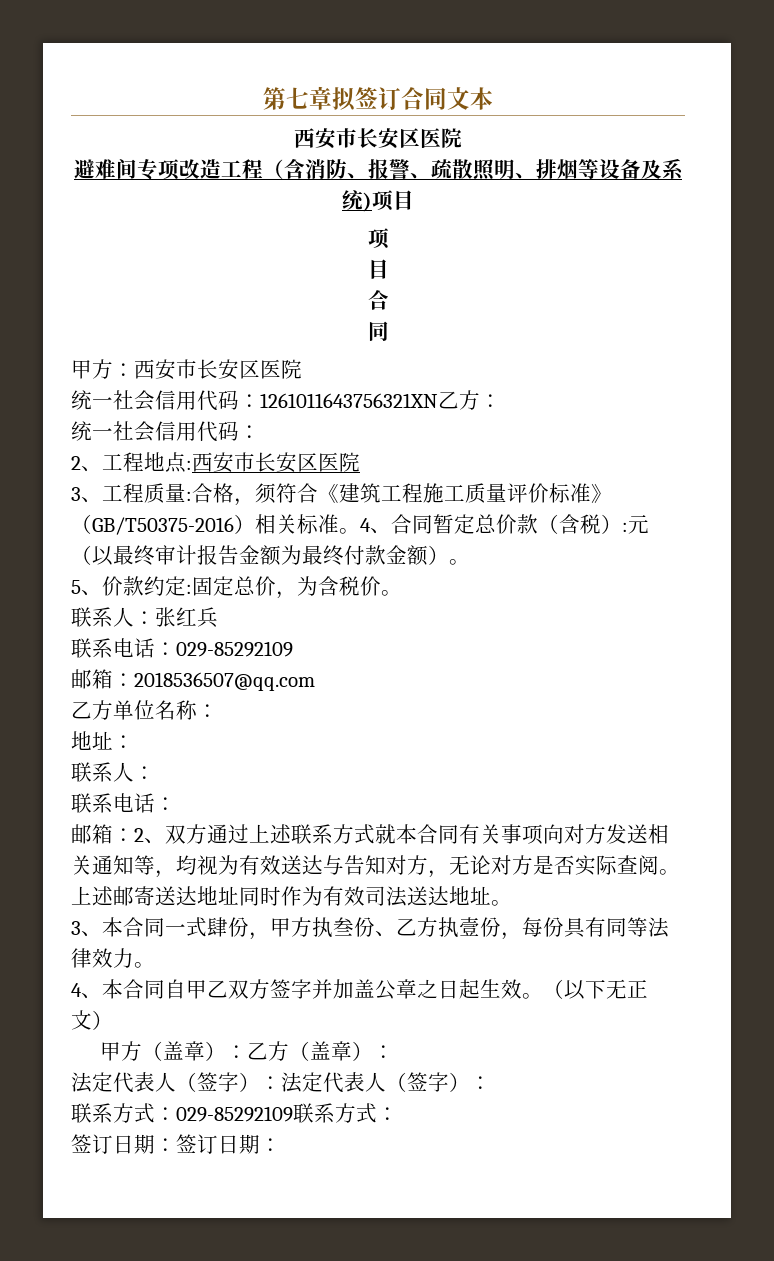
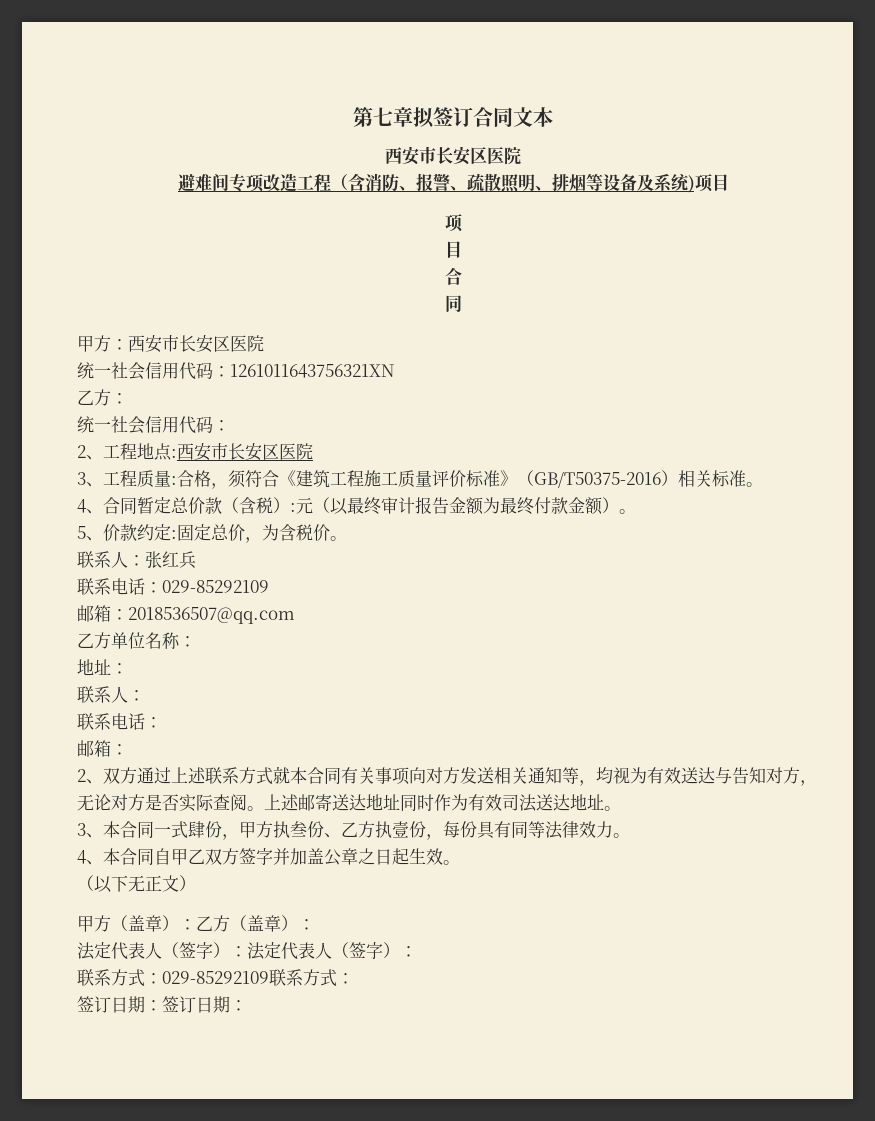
(438, 400) none -> (395, 371) //
(360, 531) none -> (763, 484) //
(134, 835) none -> (128, 749) //
(543, 996) none -> (460, 862) //

